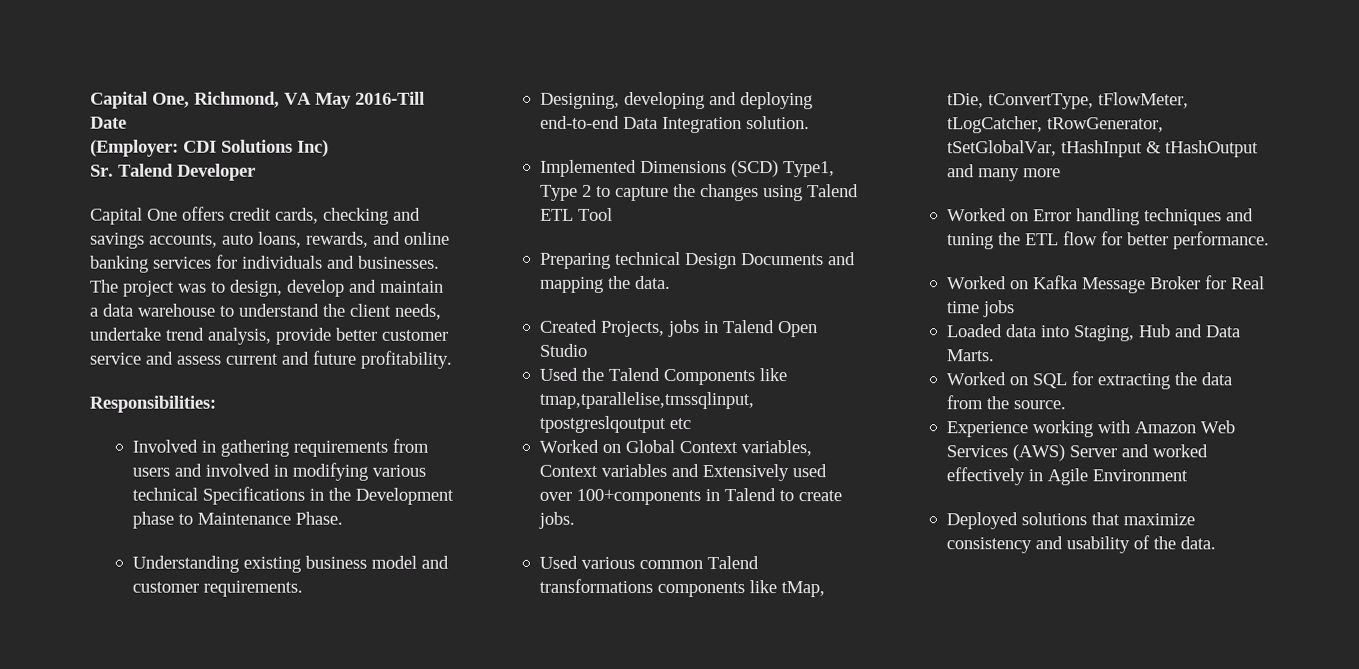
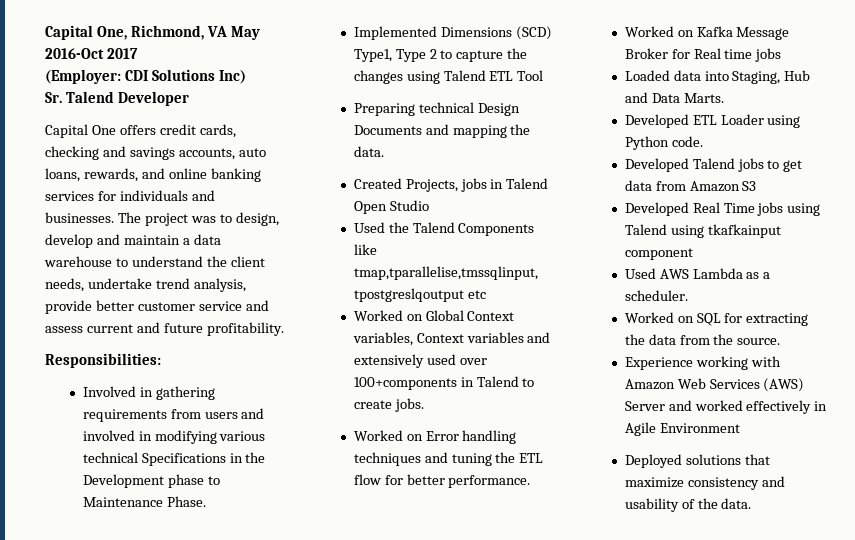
[355,91,425,105] [90,116,127,129] 2016-Till Date -> [45,48,138,59] 2016-Oct 2017
[131,555,449,573] [131,580,303,597] [539,91,813,110] [539,115,810,134] // Understanding existing business model and customer requirements. // Designing, developing and deploying end-to-end Data Integration solution. -> (206, 501) none
[701,464,789,482] Extensively -> [353,354,424,368] extensively
[538,555,759,570] [538,578,825,598] [946,92,1189,110] [946,116,1164,134] [946,140,1259,158] [946,164,1061,182] // Used various common Talend transformations components like tMap, tDie, tConvertType, tFlowMeter, tLogCatcher, tRowGenerator, tSetGlobalVar, tHashInput & tHashOutput and many more -> (424, 405) none
(994, 355) none -> [624,114,801,128] [624,136,703,150] [624,158,803,172] [624,180,757,192] [624,202,821,216] [624,224,781,238] [624,248,693,260] [624,268,771,279] [624,290,688,301] // Developed ETL Loader using Python code. // Developed Talend jobs to get data from Amazon S3 // Developed Real Time jobs using Talend using tkafkainput component // Used AWS Lambda as a scheduler.

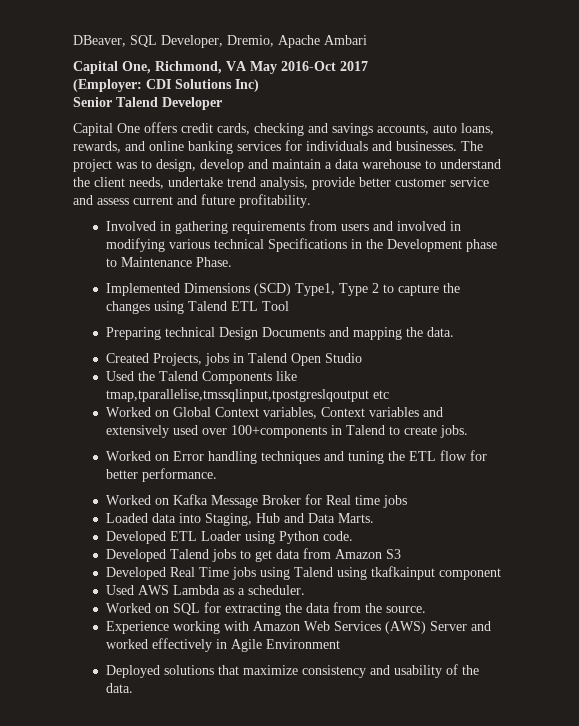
(45, 32) none -> [73,35,367,48] DBeaver, SQL Developer, Dremio, Apache Ambari //
[45,92,62,103] Sr. -> [73,97,112,107] Senior
[45,353,161,368] // Responsibilities: -> (311, 201) none

